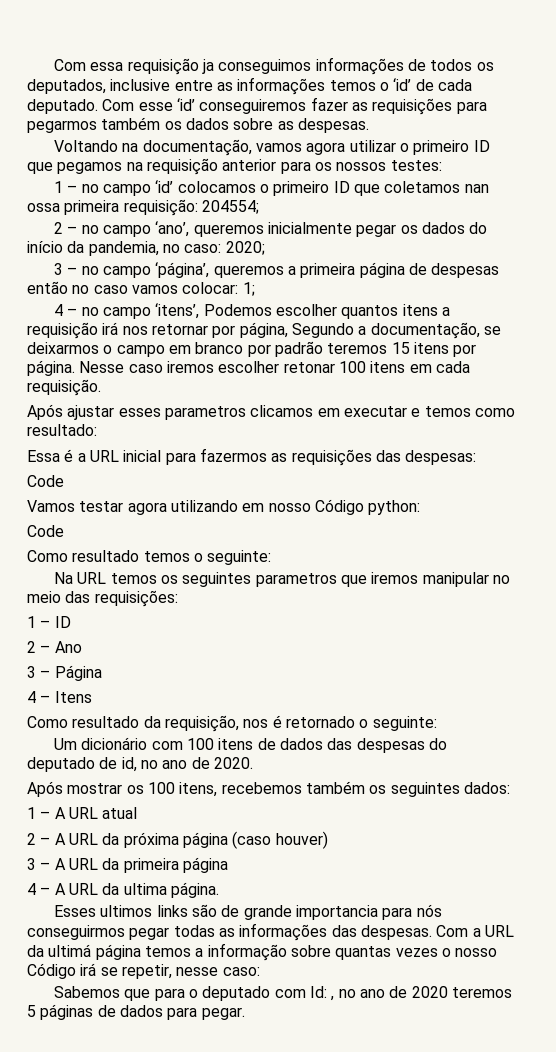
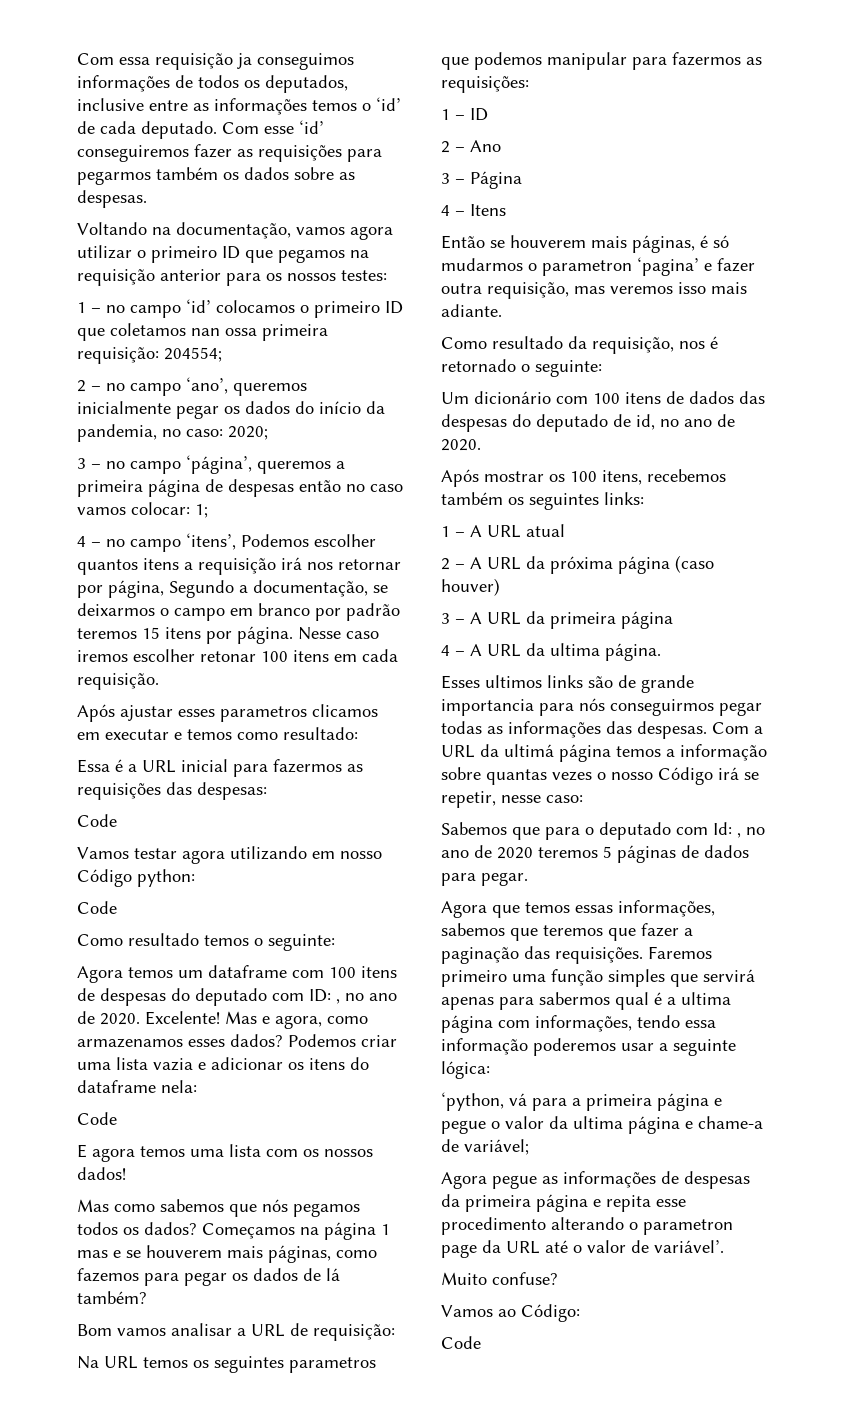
(272, 557) none -> [77,965,397,983] [77,988,397,1006] [77,1011,368,1029] [77,1034,397,1048] [77,1057,369,1071] [77,1080,197,1093] [77,1112,117,1125] [77,1144,373,1162] [77,1167,126,1180] [77,1199,360,1217] [77,1222,390,1240] [77,1245,377,1263] [77,1268,340,1286] [77,1291,147,1304] [77,1323,395,1341] // Agora temos um dataframe com 100 itens de despesas do deputado com ID: , no ano de 2020. Excelente! Mas e agora, como armazenamos esses dados? Podemos criar uma lista vazia e adicionar os itens do dataframe nela: // Code // E agora temos uma lista com os nossos dados! // Mas como sabemos que nós pegamos todos os dados? Começamos na página 1 mas e se houverem mais páginas, como fazemos para pegar os dados de lá também? // Bom vamos analisar a URL de requisição:
[371,572,511,587] [27,591,91,603] iremos manipular no meio das -> [474,52,762,70] podemos manipular para fazermos as
(92, 697) none -> [441,235,729,253] [441,257,755,276] [441,282,747,299] [441,304,502,317] // Então se houverem mais páginas, é só mudarmos o parametron ‘pagina’ e fazer outra requisição, mas veremos isso mais adiante.
[463,782,510,794] dados: -> [604,492,644,505] links:
(245, 1013) none -> [441,900,715,918] [441,923,693,941] [441,946,712,964] [441,969,755,987] [441,992,731,1010] [441,1015,716,1033] [441,1038,736,1056] [441,1061,490,1079] [441,1092,722,1111] [441,1116,763,1134] [441,1139,529,1155] [441,1171,750,1189] [441,1194,686,1212] [441,1217,733,1235] [441,1240,724,1258] [441,1272,558,1285] [441,1304,580,1322] [441,1336,481,1349] // Agora que temos essas informações, sabemos que teremos que fazer a paginação das requisições. Faremos primeiro uma função simples que servirá apenas para sabermos qual é a ultima página com informações, tendo essa informação poderemos usar a seguinte lógica: // ‘python, vá para a primeira página e pegue o valor da ultima página e chame-a de variável; // Agora pegue as informações de despesas da primeira página e repita esse procedimento alterando o parametron page da URL até o valor de variável’. // Muito confuse? // Vamos ao Código: // Code

